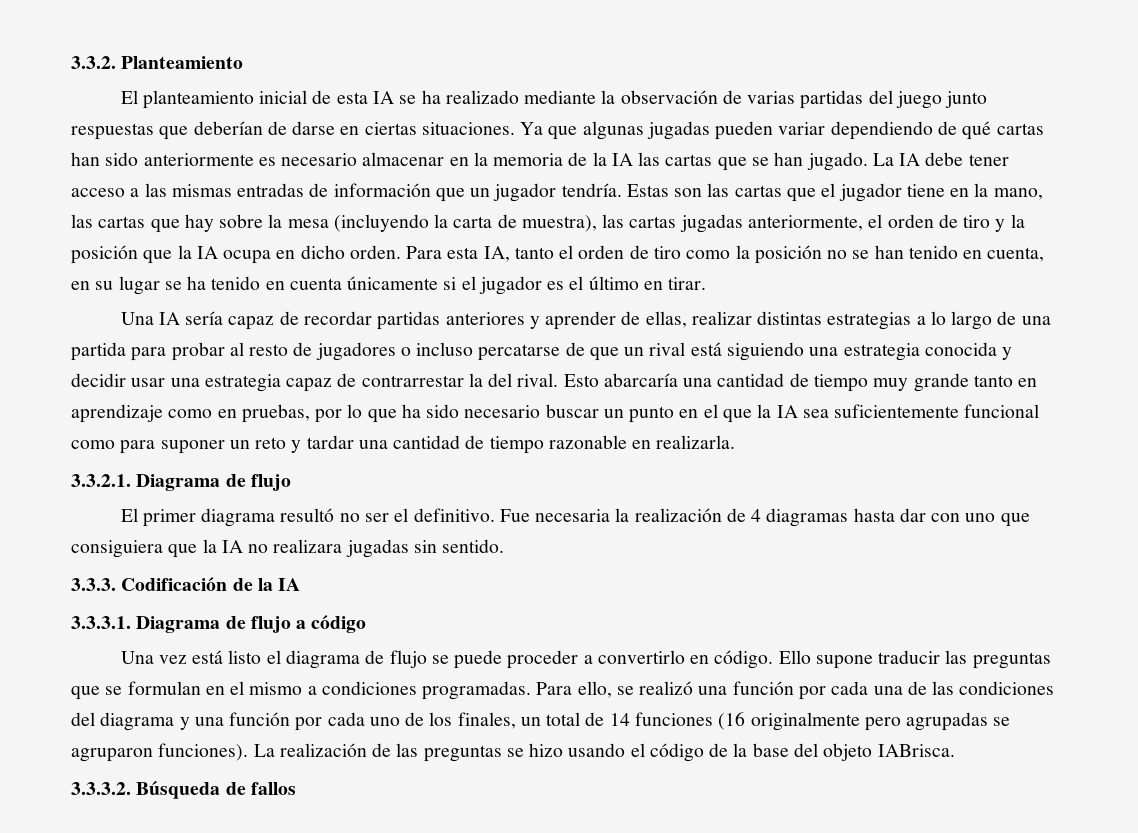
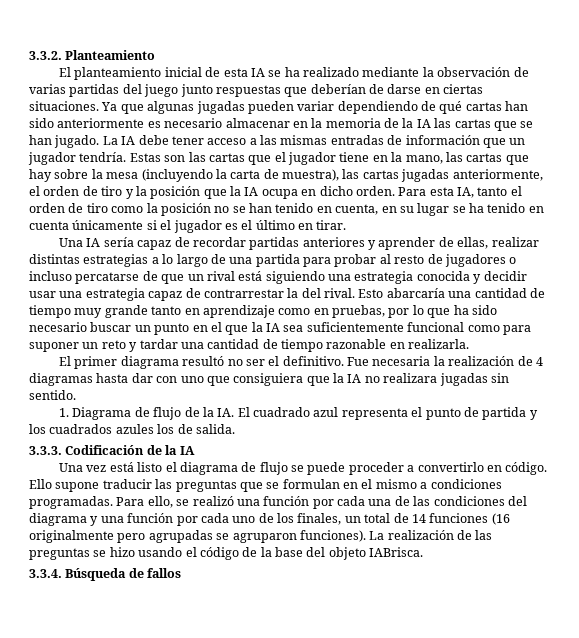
[71,474,291,491] // 3.3.2.1. Diagrama de flujo -> (470, 344) none
(505, 546) none -> [59,407,538,420] [29,424,235,434] // 1. Diagrama de flujo de la IA. El cuadrado azul representa el punto de partida y los cuadrados azules los de salida.
[71,615,367,633] // 3.3.3.1. Diagrama de flujo a código -> (195, 450) none
[71,782,131,795] 3.3.3.2. -> [29,569,62,578] 3.3.4.

